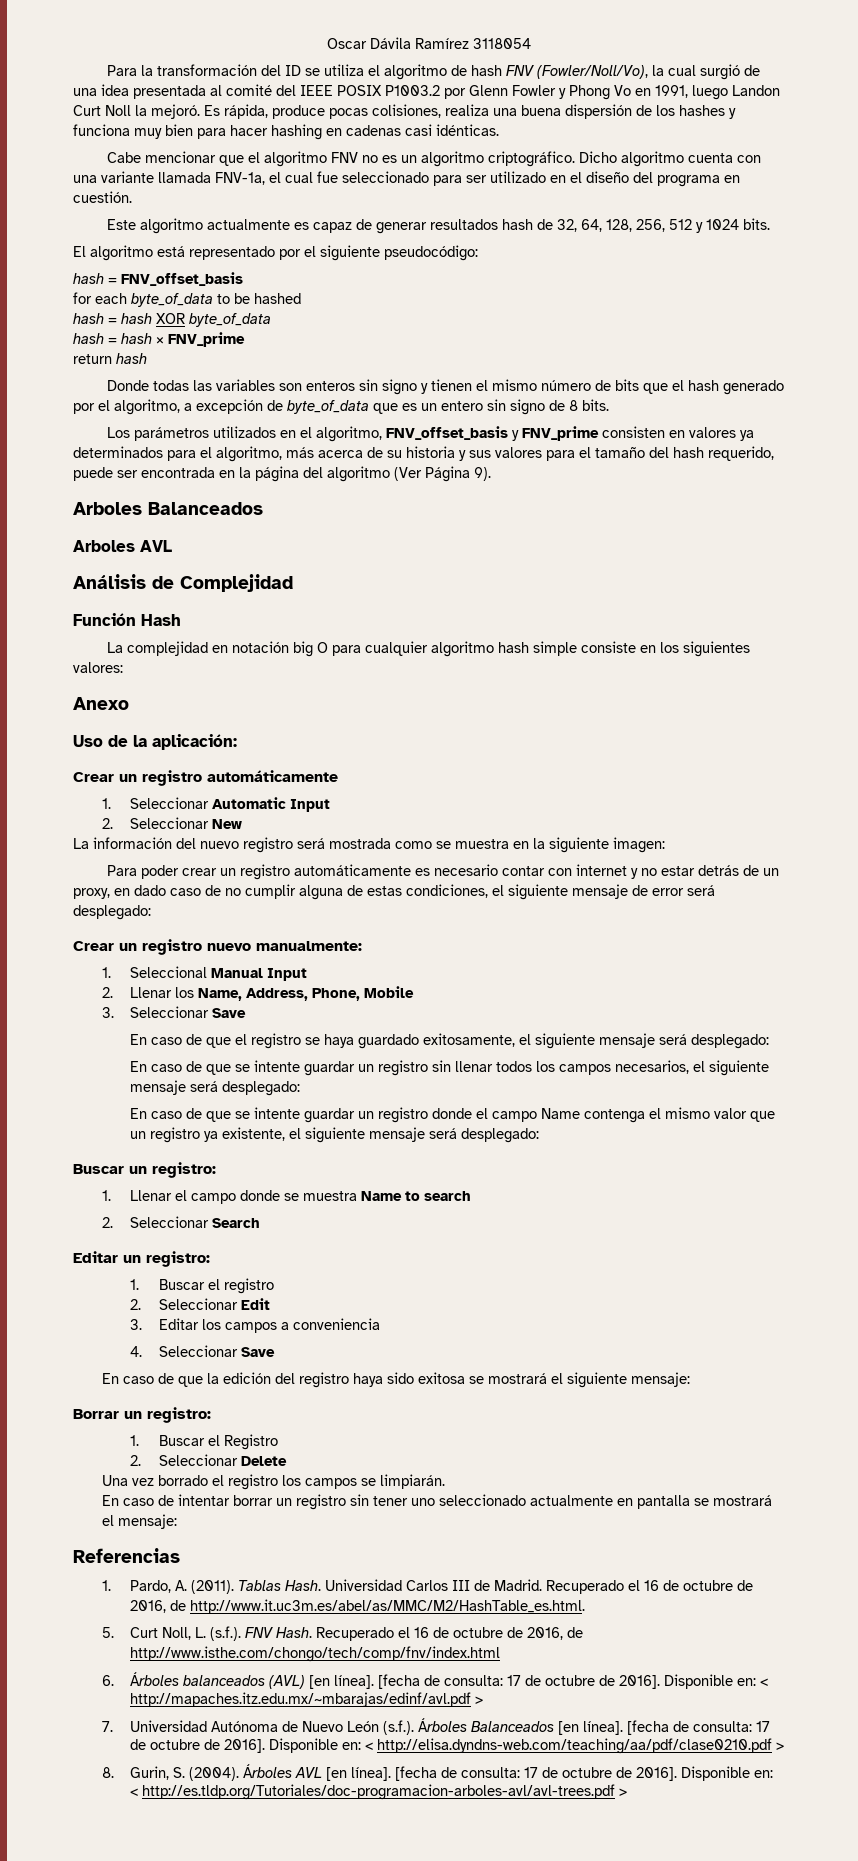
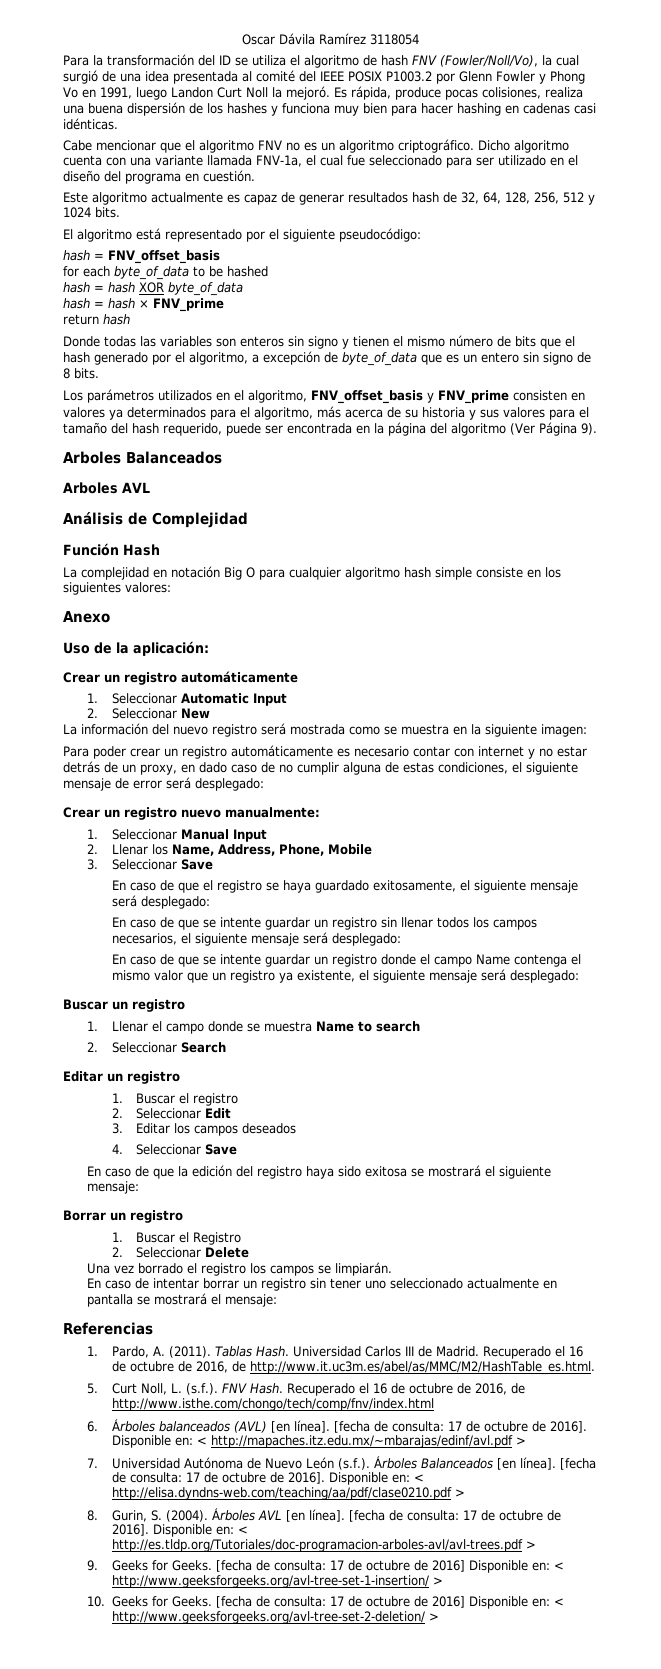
[293,641,314,657] big -> [224,567,242,580] Big
[130,966,208,978] Seleccional -> [111,829,177,840] Seleccionar
[152,1162,216,1178] registro: -> [132,999,185,1012] registro
[146,1251,210,1267] registro: -> [127,1071,180,1084] registro
[280,1318,380,1330] a conveniencia -> [241,1123,296,1134] deseados
[147,1407,211,1423] registro: -> [130,1210,183,1223] registro
(628, 1792) none -> [87,1560,564,1573] [111,1575,443,1588] [87,1596,564,1609] [111,1611,439,1624] // 9. Geeks for Geeks. [fecha de consulta: 17 de octubre de 2016] Disponible en: < http://www.geeksforgeeks.org/avl-tree-set-1-insertion/ > // 10. Geeks for Geeks. [fecha de consulta: 17 de octubre de 2016] Disponible en: < http://www.geeksforgeeks.org/avl-tree-set-2-deletion/ >

